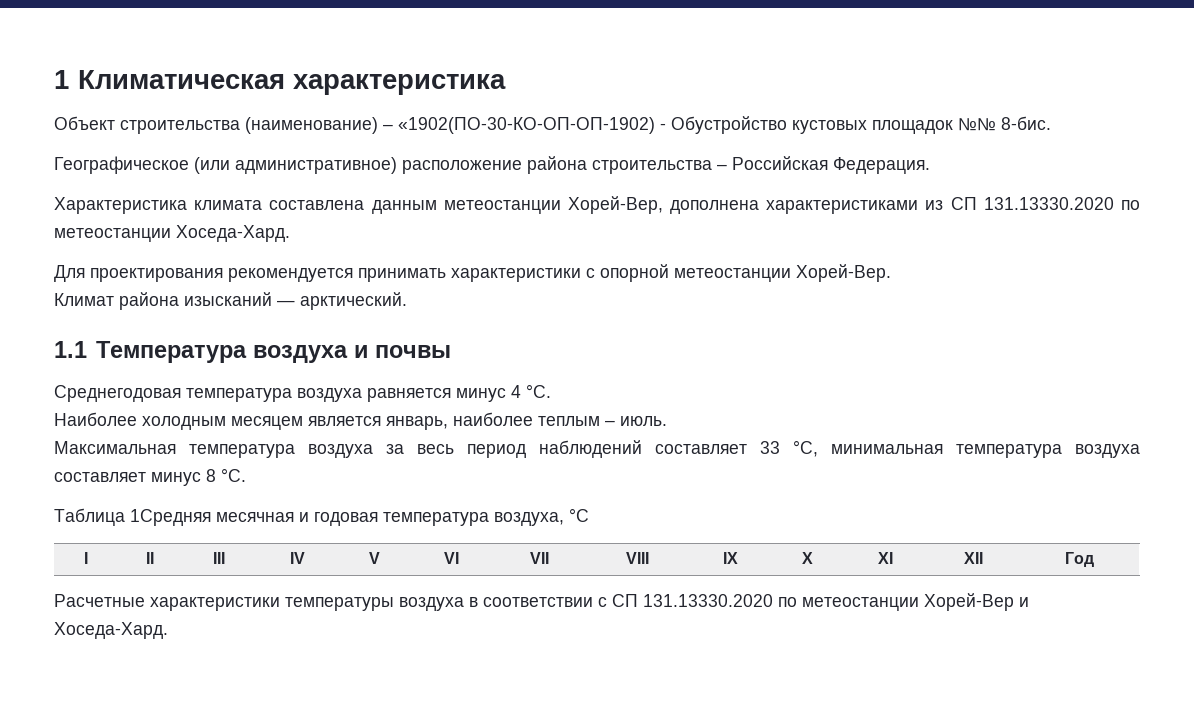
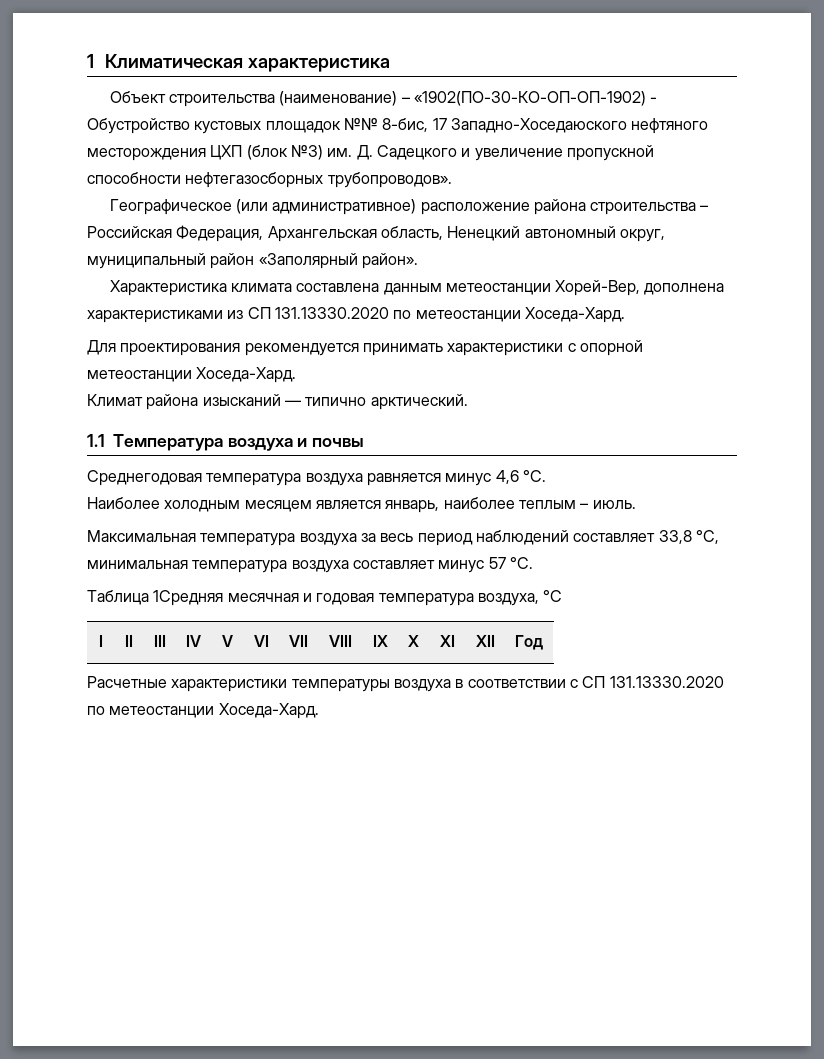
[1001,116,1051,130] 8-бис. -> [382,118,709,134] [87,145,654,161] [87,172,452,188] 8-бис, 17 Западно-Хоседаюского нефтяного месторождения ЦХП (блок №3) им. Д. Садецкого и увеличение пропускной способности нефтегазосборных трубопроводов».
[833,157,930,174] Федерация. -> [176,225,665,242] [87,253,418,269] Федерация, Архангельская область, Ненецкий автономный округ, муниципальный район «Заполярный район».
[796,264,891,282] Хорей-Вер. -> [196,367,297,383] Хоседа-Хард.
(295, 303) none -> [305,397,367,406] типично
[511,385,521,398] 4 -> [495,470,519,484] 4,6
[760,441,780,454] 33 -> [658,530,692,544] 33,8
[206,469,216,482] 8 -> [488,557,506,569] 57
[924,593,1029,611] Хорей-Вер и -> (215, 712) none

